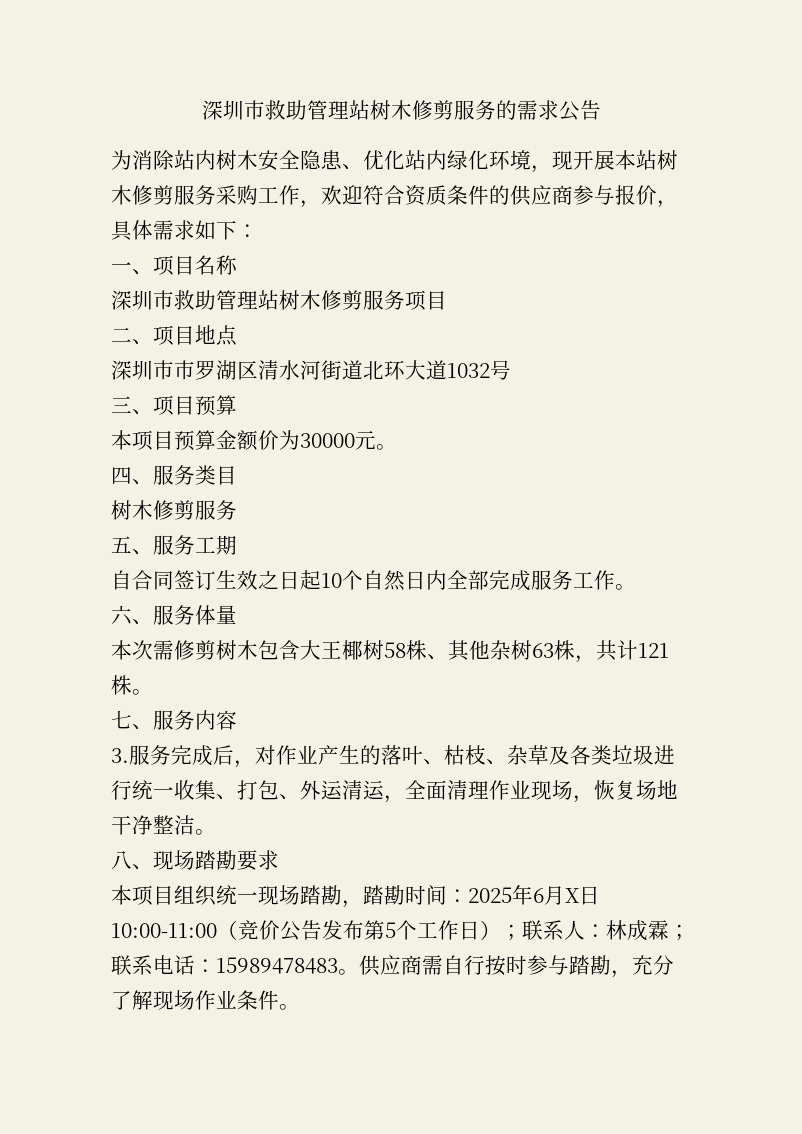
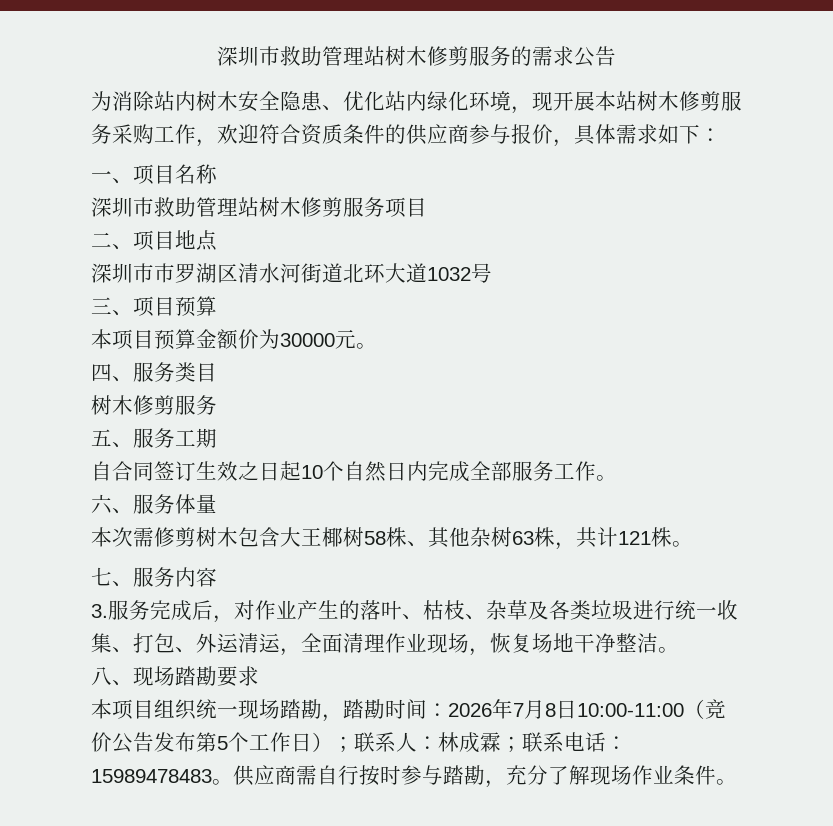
[447,570,531,591] 全部完成 -> [428,461,512,482] 完成全部
[468,885,580,905] 2025年6月X -> [448,699,556,719] 2026年7月8

